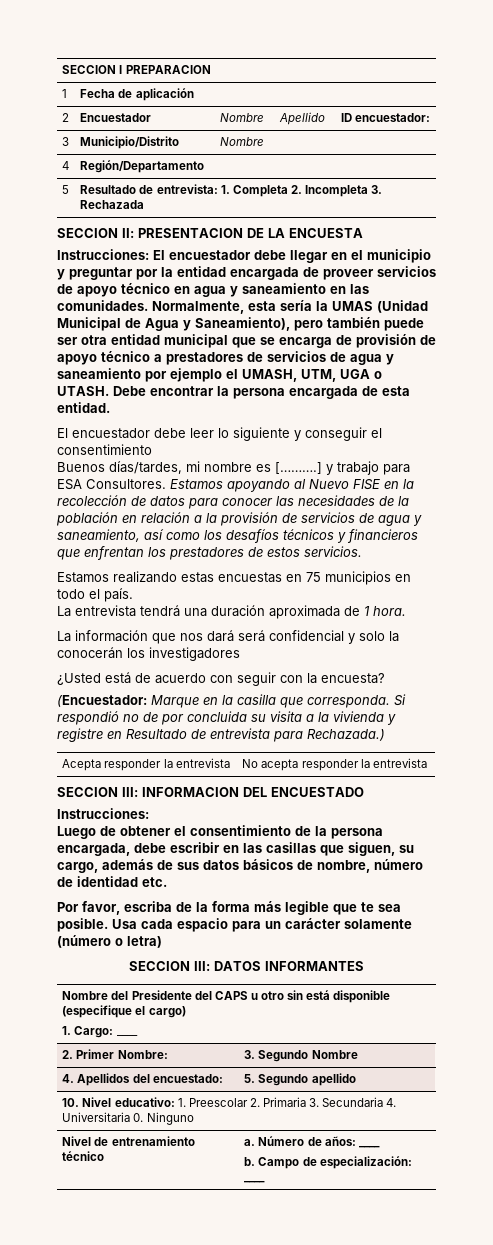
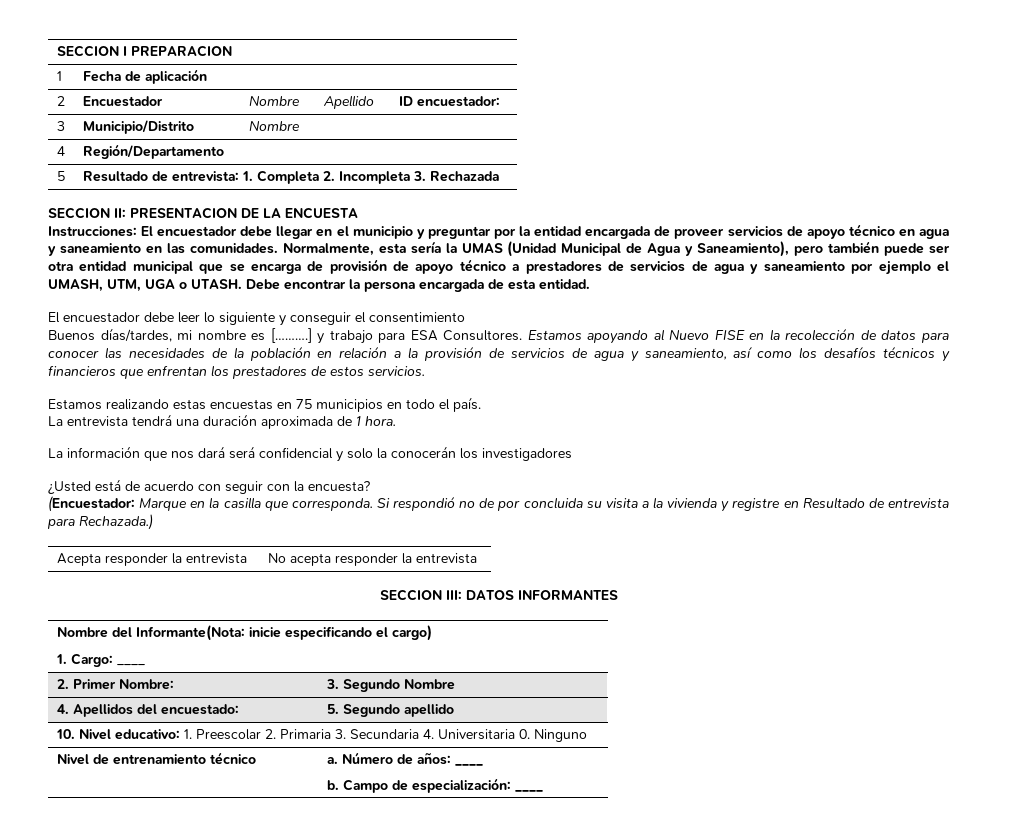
[57,787,364,797] [57,808,149,819] [57,825,383,839] [57,842,414,856] [57,859,423,873] [57,876,167,887] [57,901,401,915] [57,918,412,932] [57,935,162,948] // SECCION III: INFORMACION DEL ENCUESTADO // Instrucciones: // Luego de obtener el consentimiento de la persona encargada, debe escribir en las casillas que siguen, su cargo, además de sus datos básicos de nombre, número de identidad etc. // Por favor, escriba de la forma más legible que te sea posible. Usa cada espacio para un carácter solamente (número o letra) -> (477, 558) none
[131,990,391,1003] [62,1005,133,1018] Presidente del CAPS u otro sin está disponible (especifique -> [135,625,372,641] Informante(Nota: inicie especificando

